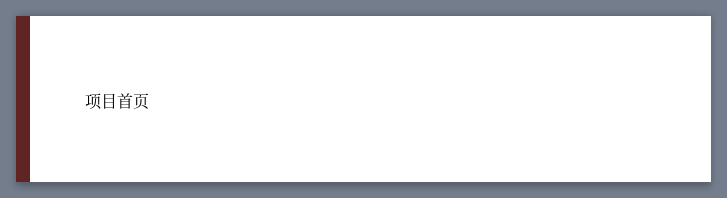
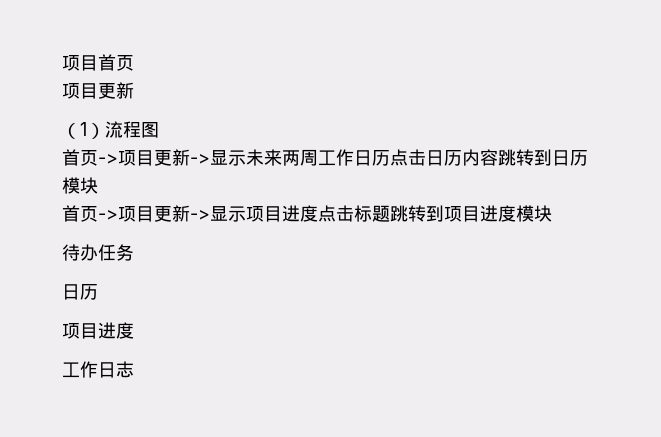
(149, 101) none -> [62,82,134,99] [62,121,159,139] [62,149,588,166] [62,177,98,194] [62,205,552,222] [62,244,134,261] [62,284,98,300] [62,322,134,339] [62,361,134,378] // 项目更新 // （1）流程图 // 首页->项目更新->显示未来两周工作日历点击日历内容跳转到日历模块 // 首页->项目更新->显示项目进度点击标题跳转到项目进度模块 // 待办任务 // 日历 // 项目进度 // 工作日志

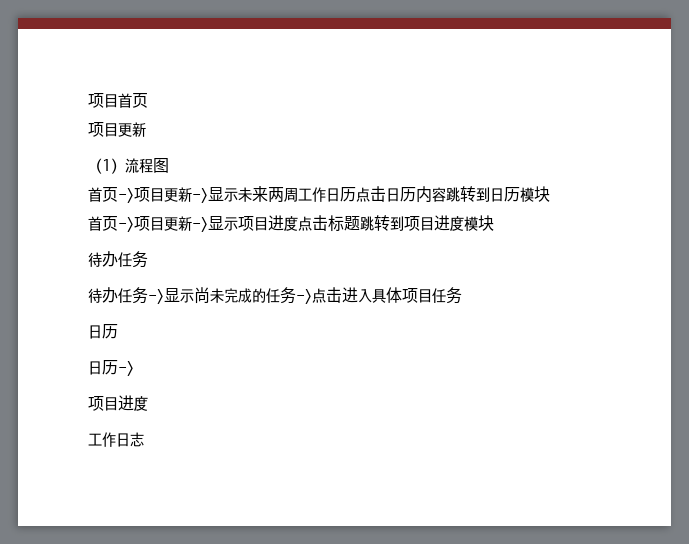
[62,284,98,300] // 日历 -> [88,287,462,304] [88,324,118,339] [88,360,134,376] // 待办任务->显示尚未完成的任务->点击进入具体项目任务 // 日历 // 日历->

